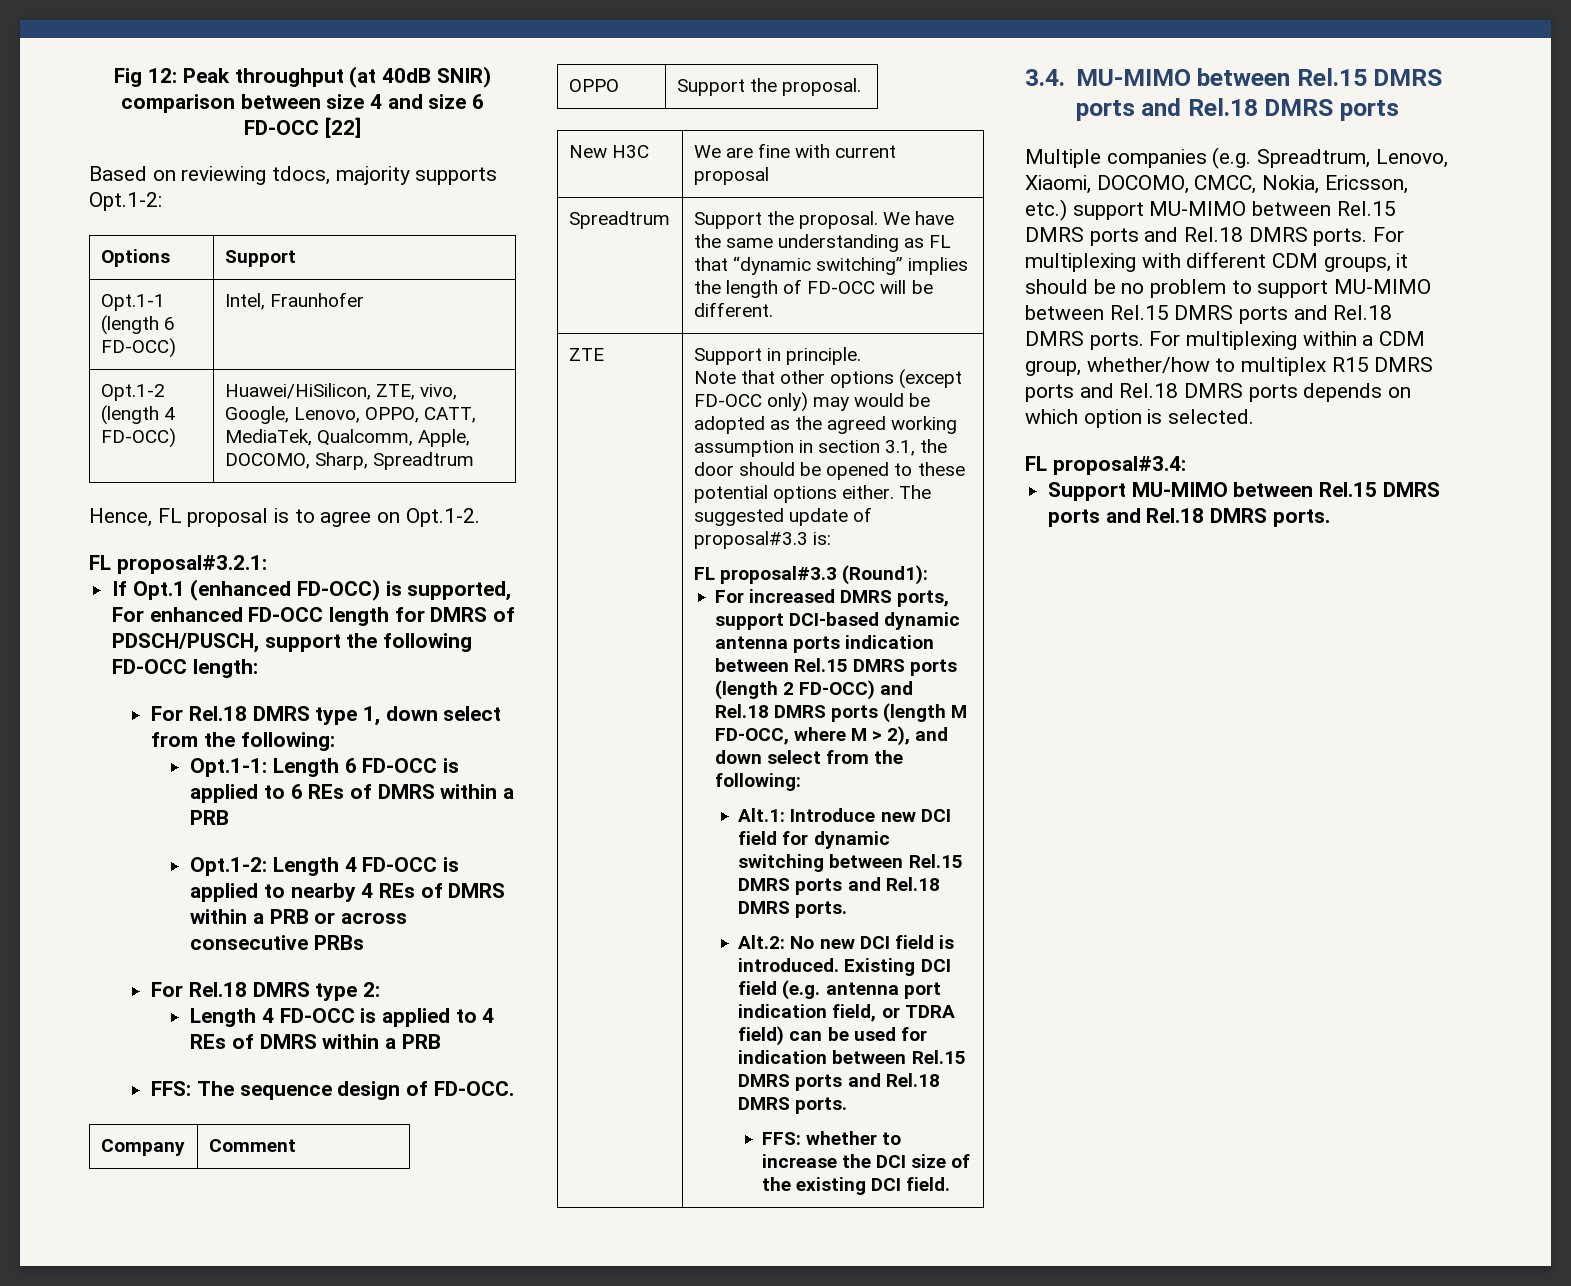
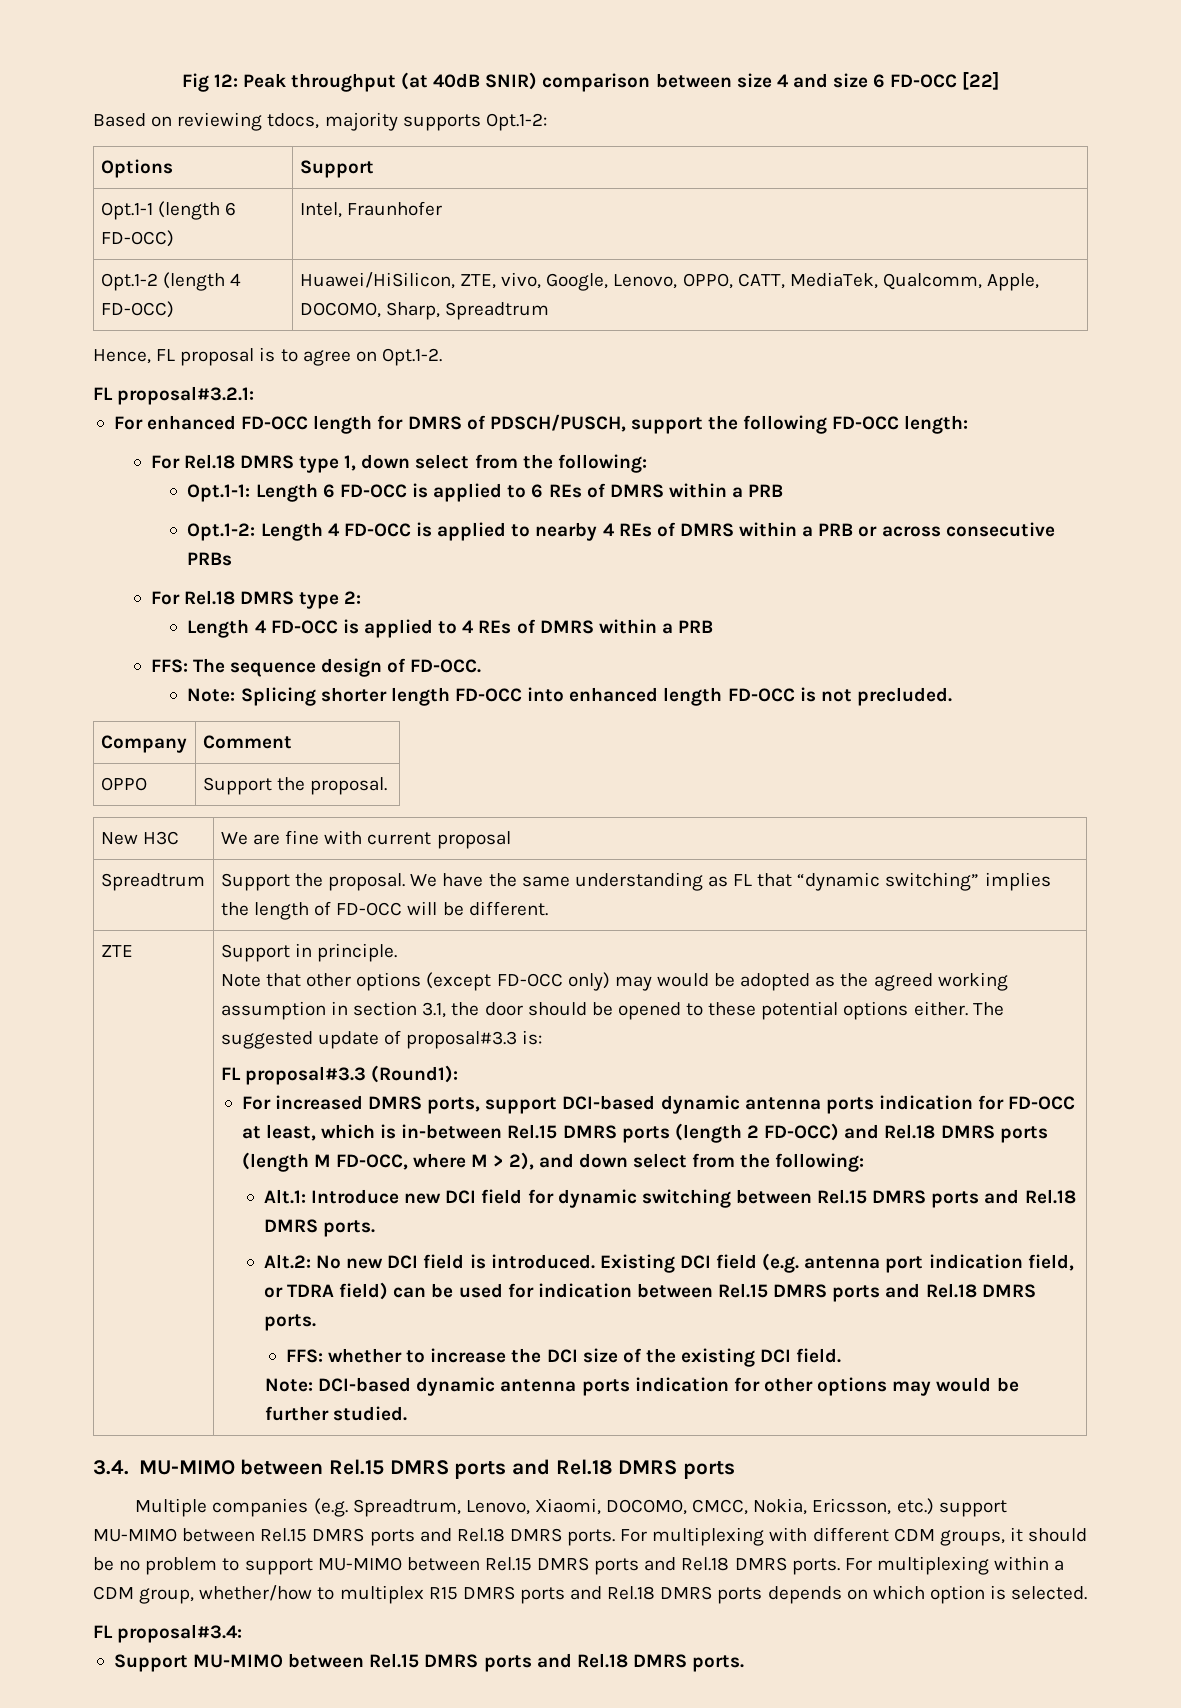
[112,579,512,601] If Opt.1 (enhanced FD-OCC) is supported, -> (255, 395) none
(514, 1088) none -> [187,687,952,706] // Note: Splicing shorter length FD-OCC into enhanced length FD-OCC is not precluded.
[714,658,789,672] between -> [978,1095,1076,1110] [241,1124,503,1141] for FD-OCC at least, which is in-between
(951, 1184) none -> [265,1377,1019,1396] [265,1406,408,1421] // Note: DCI-based dynamic antenna ports indication for other options may would be further studied.

